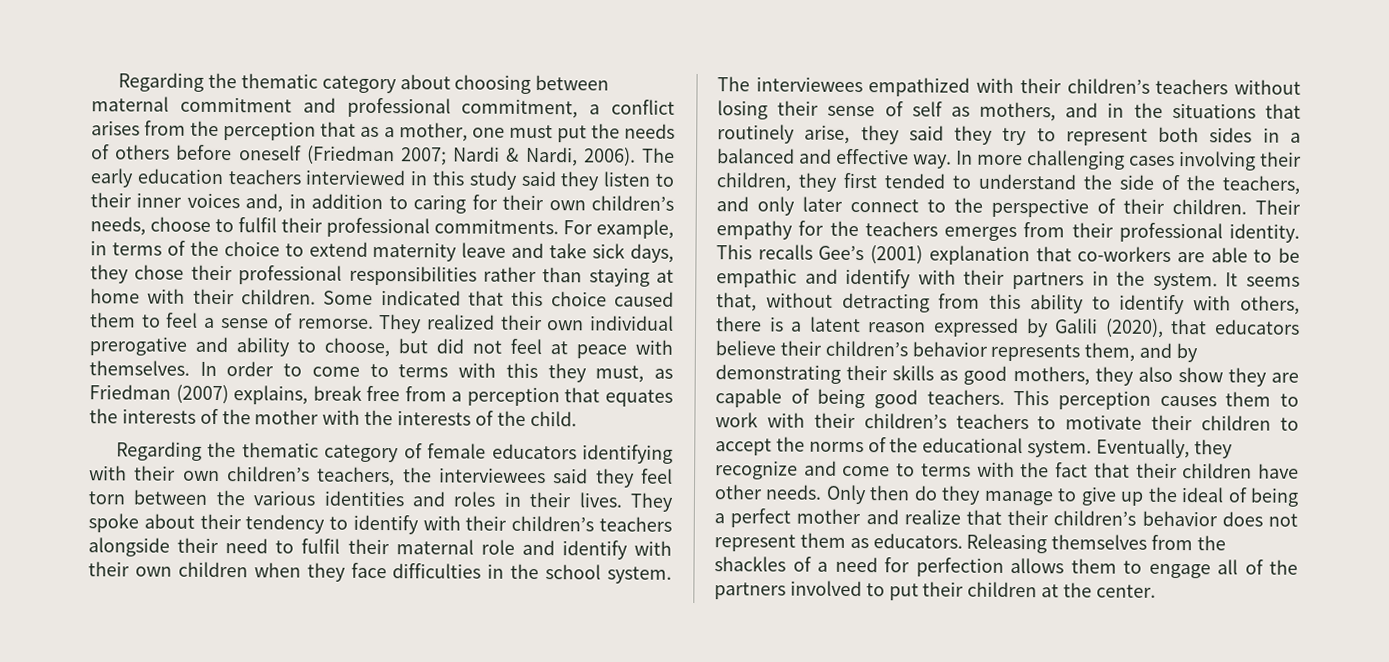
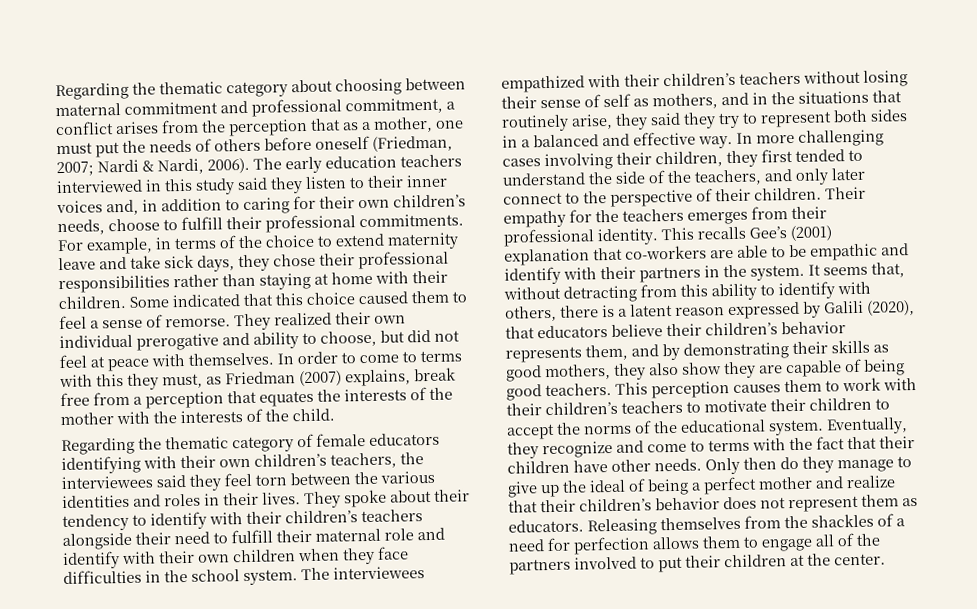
[306,145,395,166] (Friedman -> [372,135,453,152] (Friedman,
[238,217,277,233] fulfil -> [181,216,223,231] fulfill
[301,538,341,554] fulfil -> [231,529,273,544] fulfill

